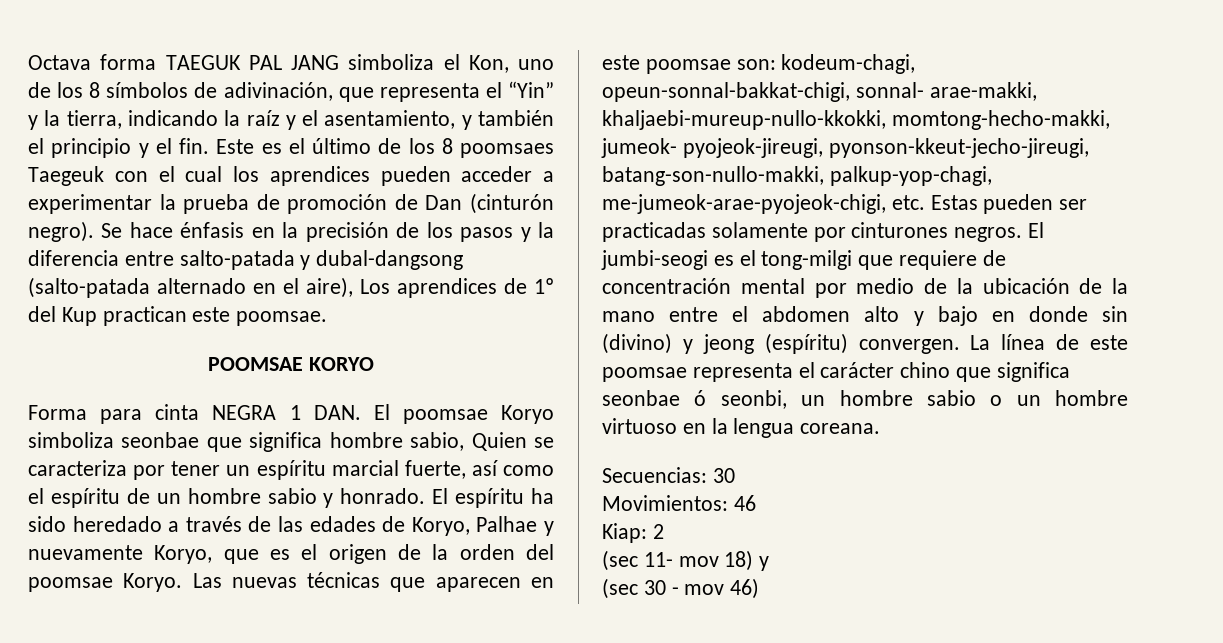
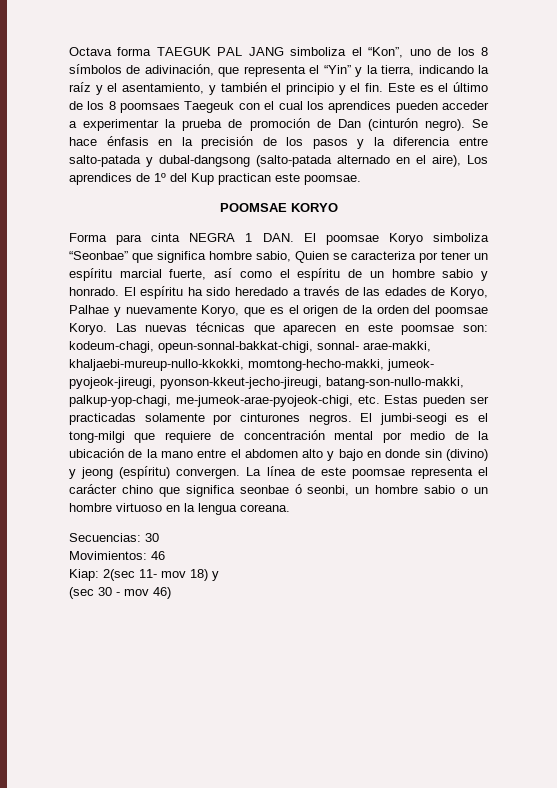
[468,55,509,73] Kon, -> [368,47,404,58] “Kon”,
[121,432,200,448] seonbae -> [69,251,128,260] “Seonbae”
[652,524,664,539] [602,550,638,571] 2 // (sec -> [103,569,135,581] 2(sec

